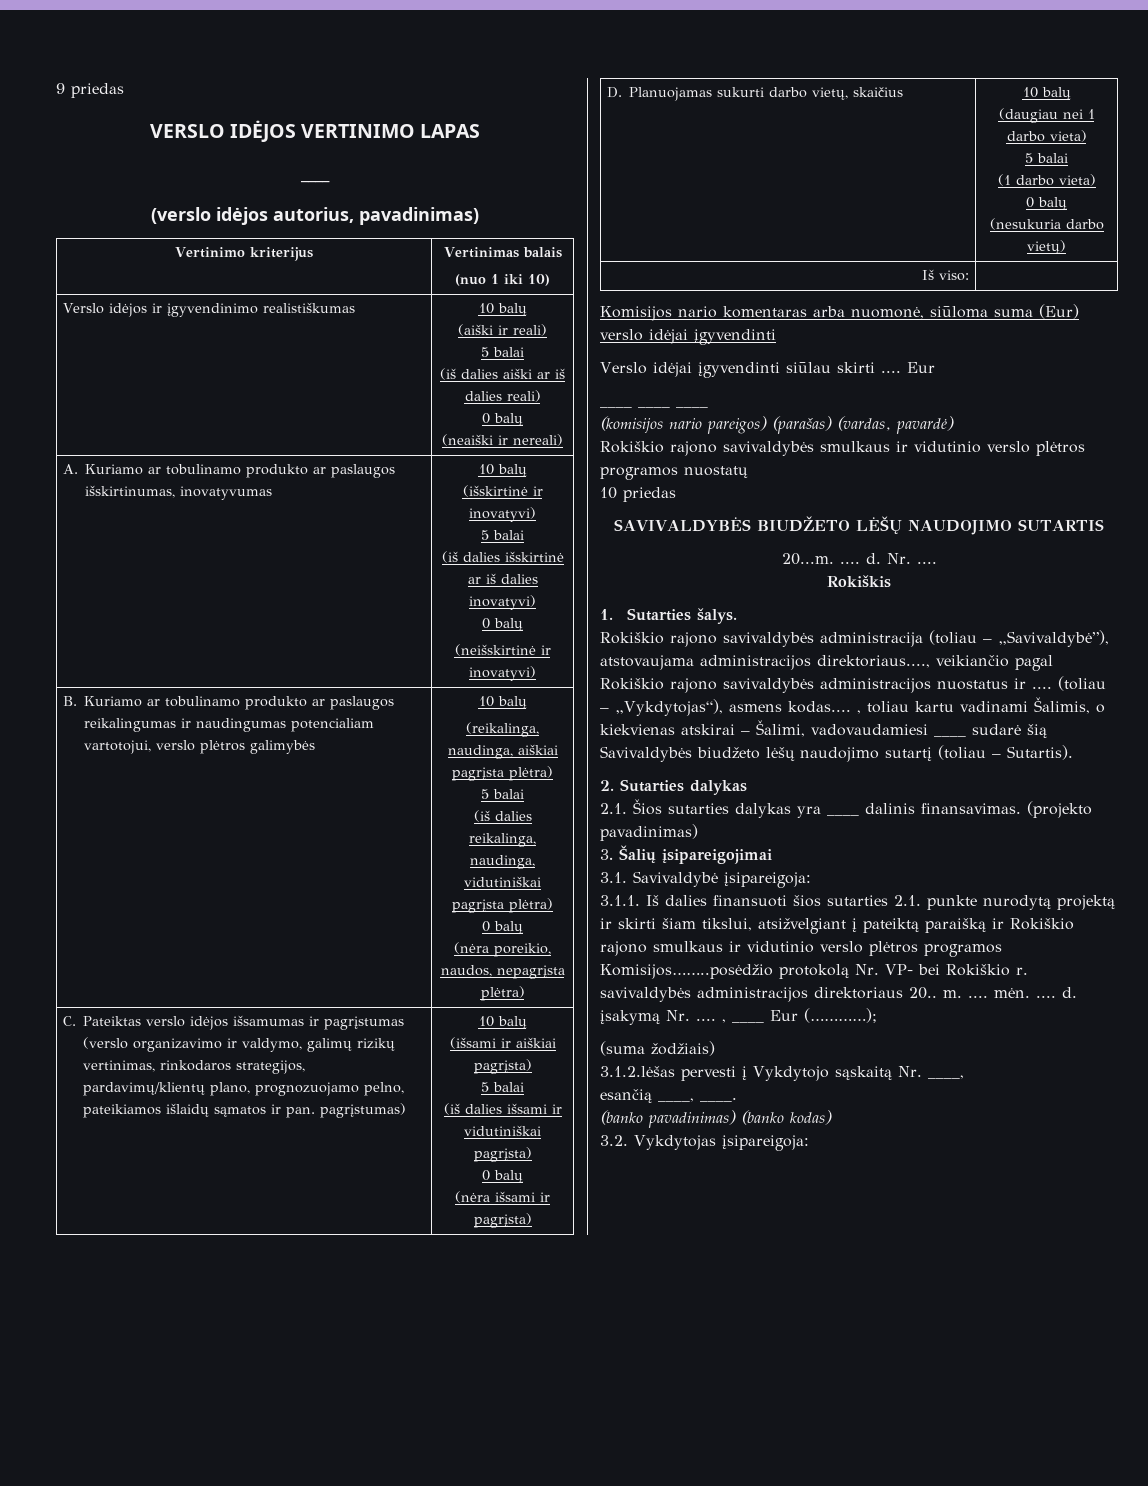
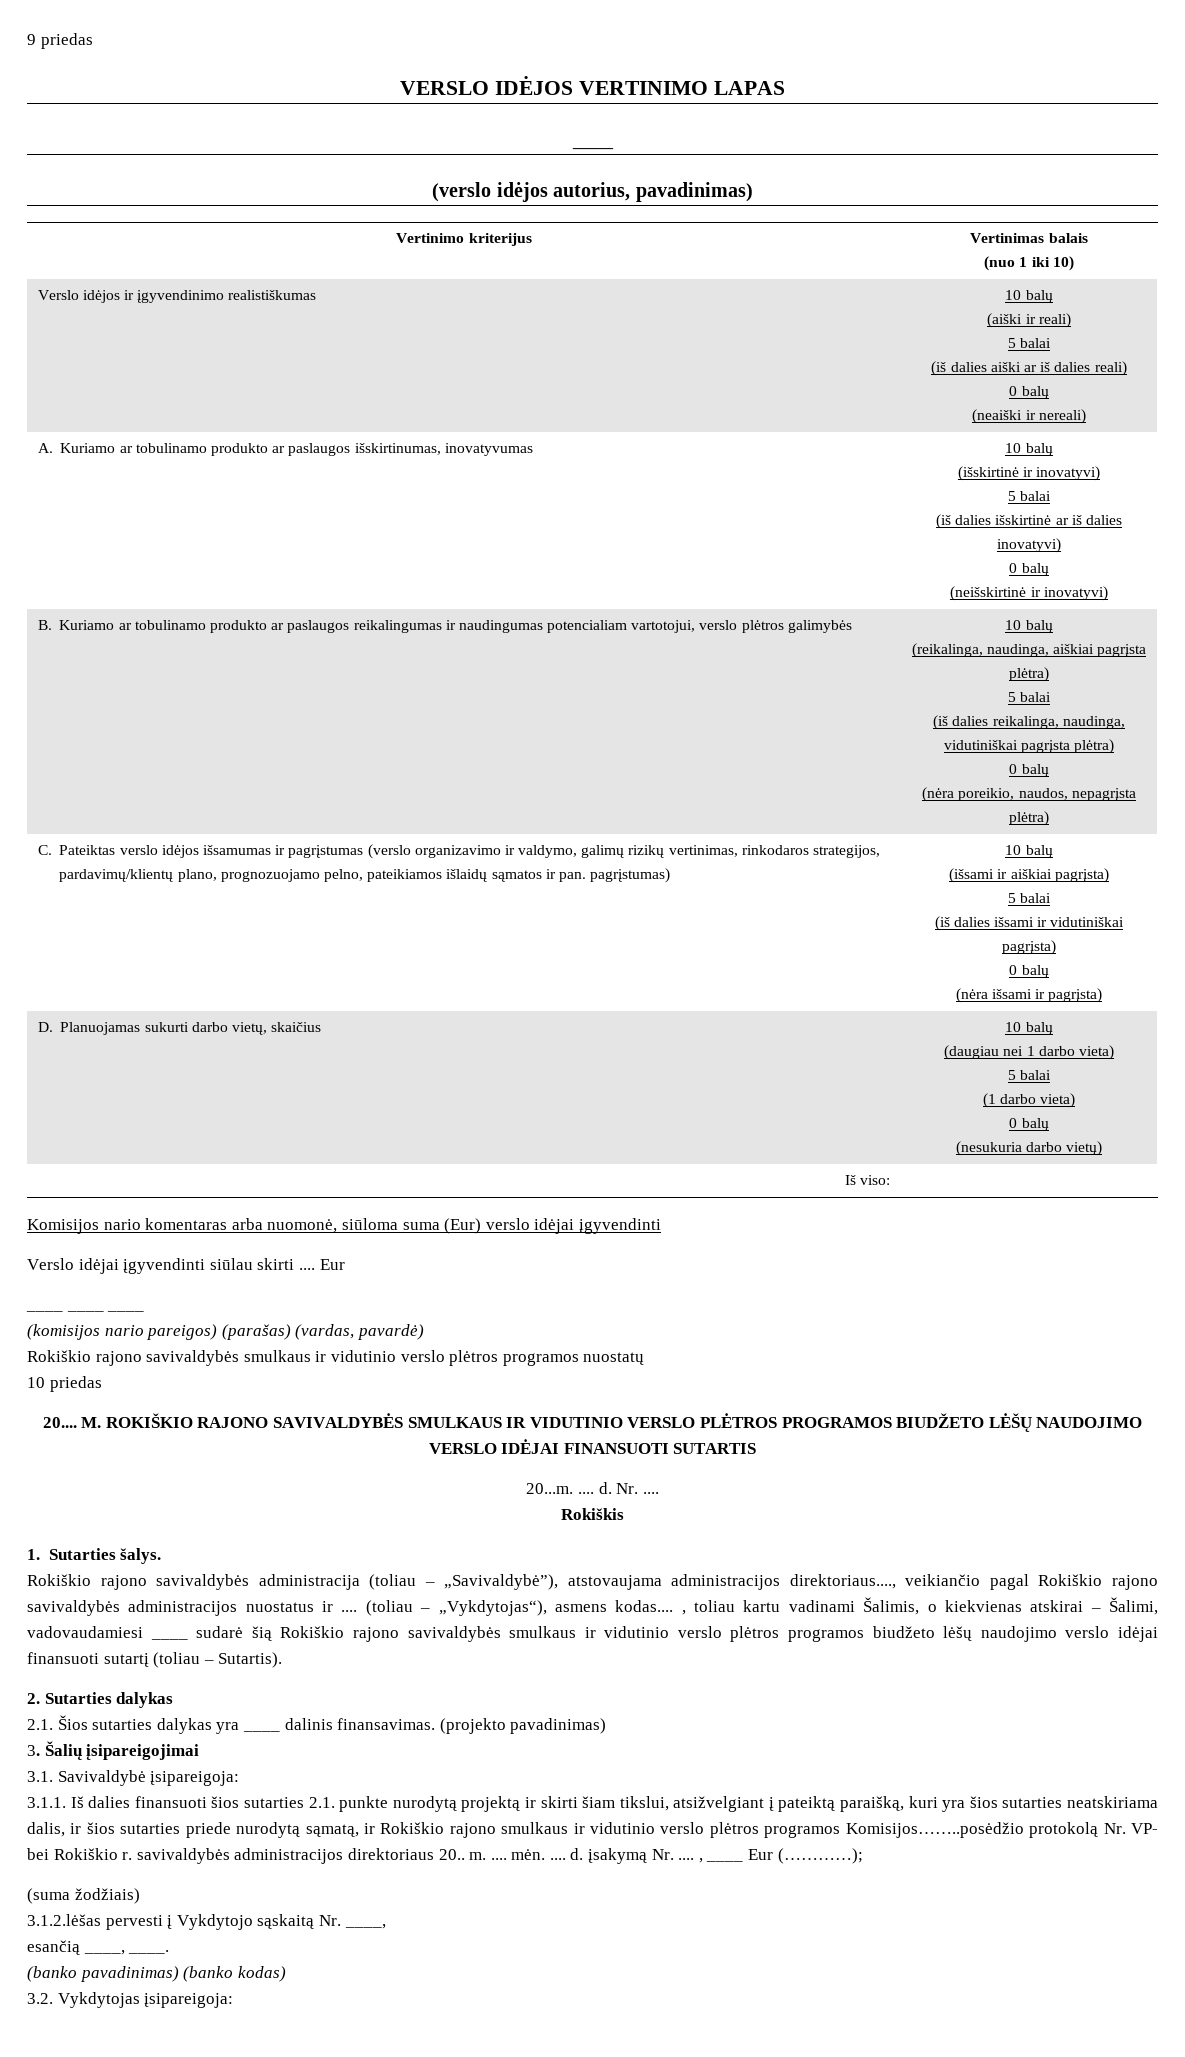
[614,516,1012,535] SAVIVALDYBĖS BIUDŽETO LĖŠŲ NAUDOJIMO -> [42,1413,1143,1432] [428,1439,669,1454] 20.... M. ROKIŠKIO RAJONO SAVIVALDYBĖS SMULKAUS IR VIDUTINIO VERSLO PLĖTROS PROGRAMOS BIUDŽETO LĖŠŲ NAUDOJIMO VERSLO IDĖJAI FINANSUOTI
[600,746,879,762] Savivaldybės biudžeto lėšų naudojimo -> [280,1626,1158,1642] [27,1652,99,1664] Rokiškio rajono savivaldybės smulkaus ir vidutinio verslo plėtros programos biudžeto lėšų naudojimo verslo idėjai finansuoti
[925,918,986,933] paraišką -> [840,1796,1158,1812] [27,1822,359,1838] paraišką, kuri yra šios sutarties neatskiriama dalis, ir šios sutarties priede nurodytą sąmatą,

